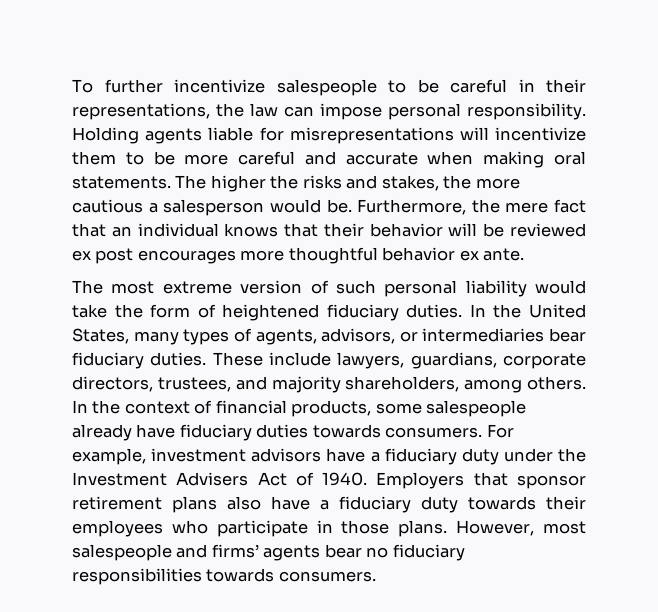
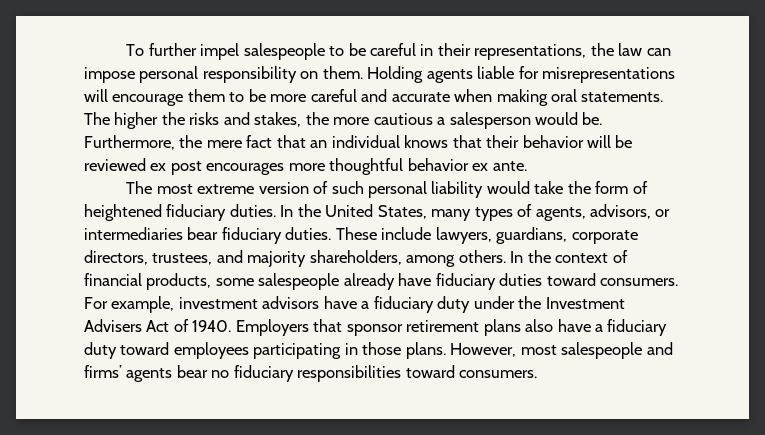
[174,79,265,93] incentivize -> [200,43,240,60] impel
[467,103,586,120] responsibility. -> [202,66,363,83] responsibility on them.
[495,127,586,141] incentivize -> [112,94,184,106] encourage
[312,424,381,438] towards -> [546,273,596,286] toward
[468,496,586,510] [72,520,308,537] towards their employees who participate -> [120,342,342,359] toward employees participating
[206,568,275,582] towards -> [405,365,455,378] toward

